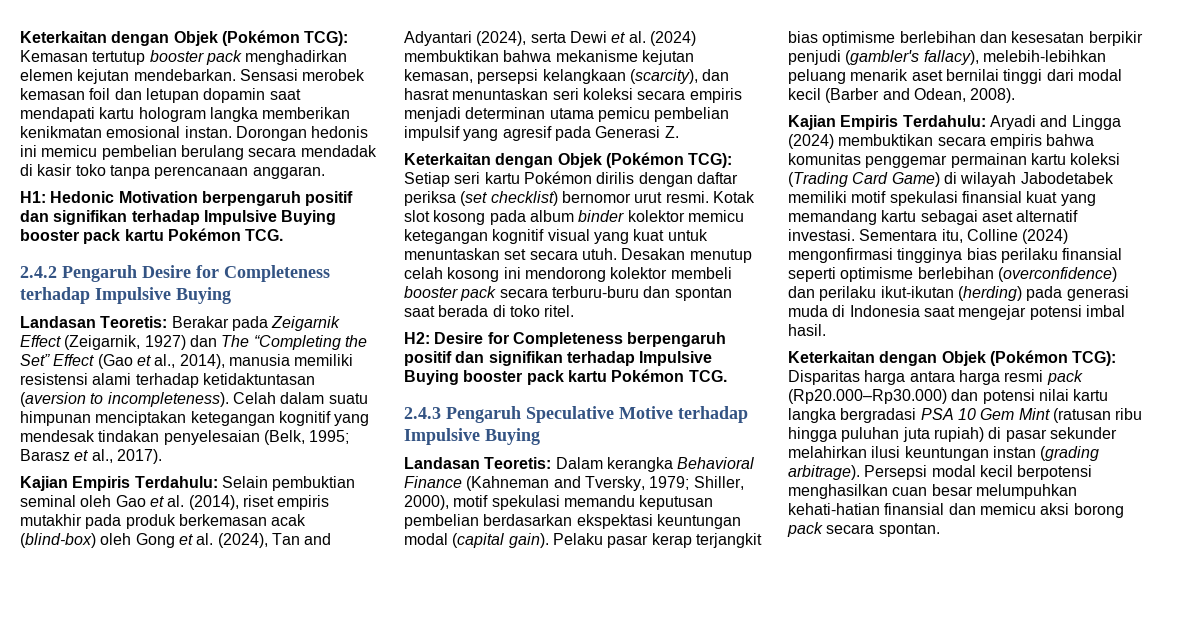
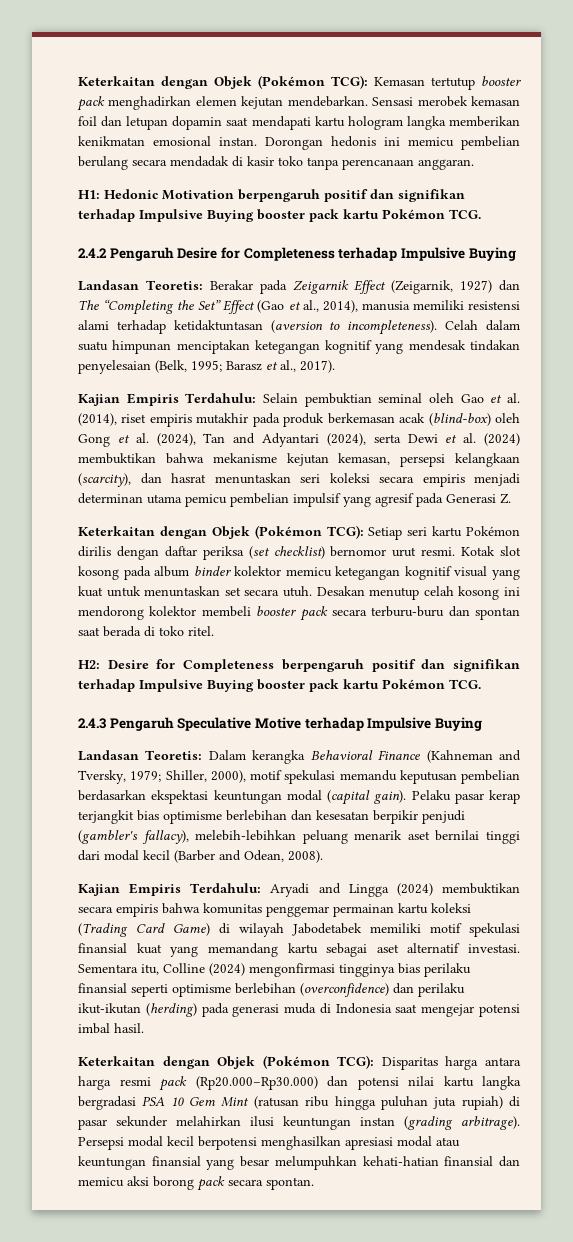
[892,487,928,496] cuan -> [345,1136,460,1150] [78,1156,235,1170] apresiasi modal atau keuntungan finansial yang

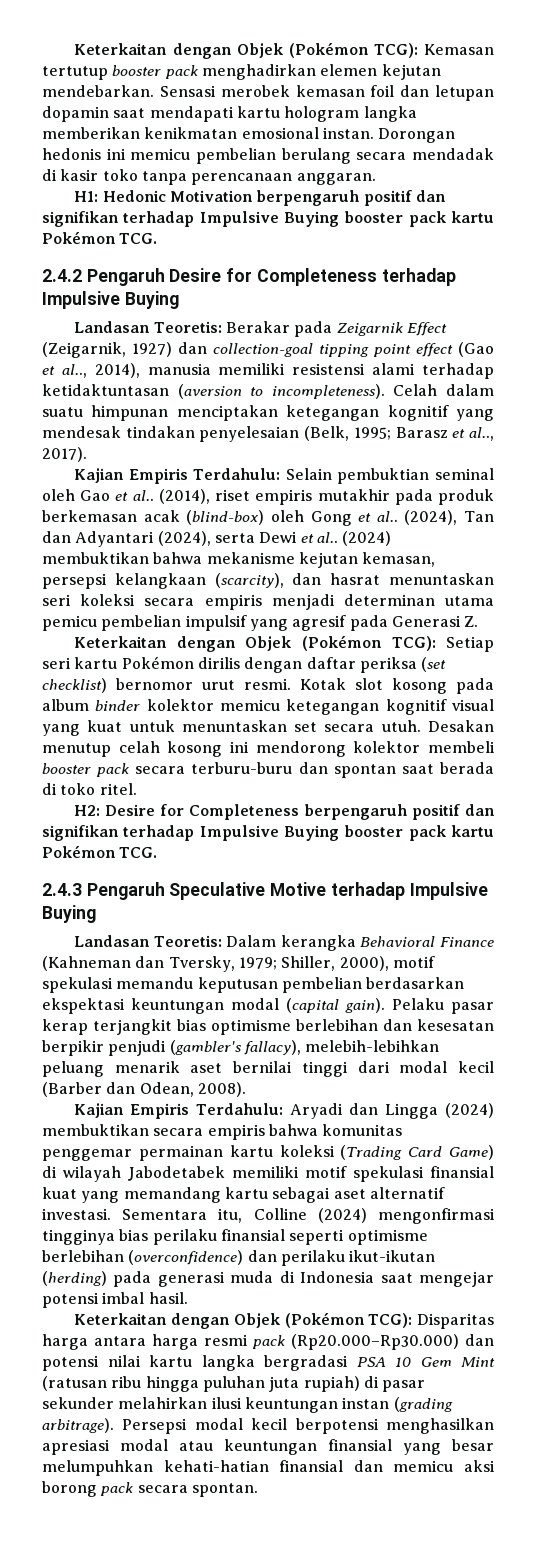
[78,299,256,315] The “Completing the Set” Effect -> [213,343,453,357] collection-goal tipping point effect
[302,300,319,312] al., -> [61,364,87,378] al..,
[280,360,296,372] al., -> [469,427,495,441] al..,
[507,393,520,403] al. -> [132,490,154,501] al..
[135,433,149,443] al. -> [376,511,398,522] al..
[233,433,256,444] and -> [42,531,71,543] dan
[463,433,477,443] al. -> [316,532,338,543] al..
[499,750,521,761] and -> [135,956,165,968] dan
[219,850,241,861] and -> [106,1082,136,1094] dan
[318,883,341,894] and -> [349,1103,379,1115] dan

